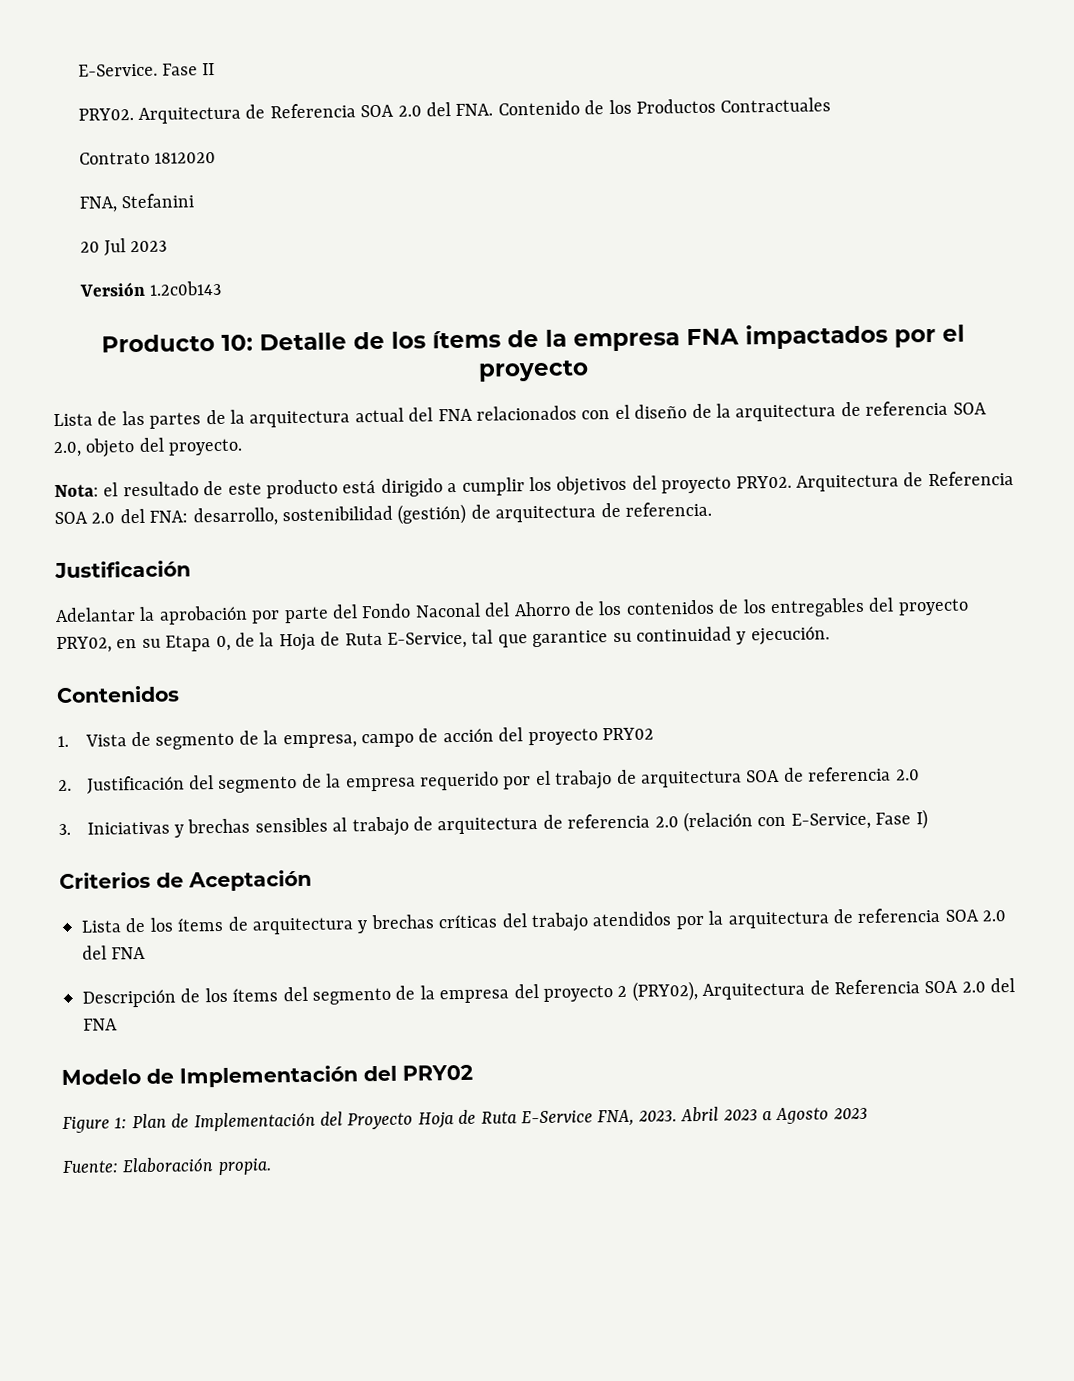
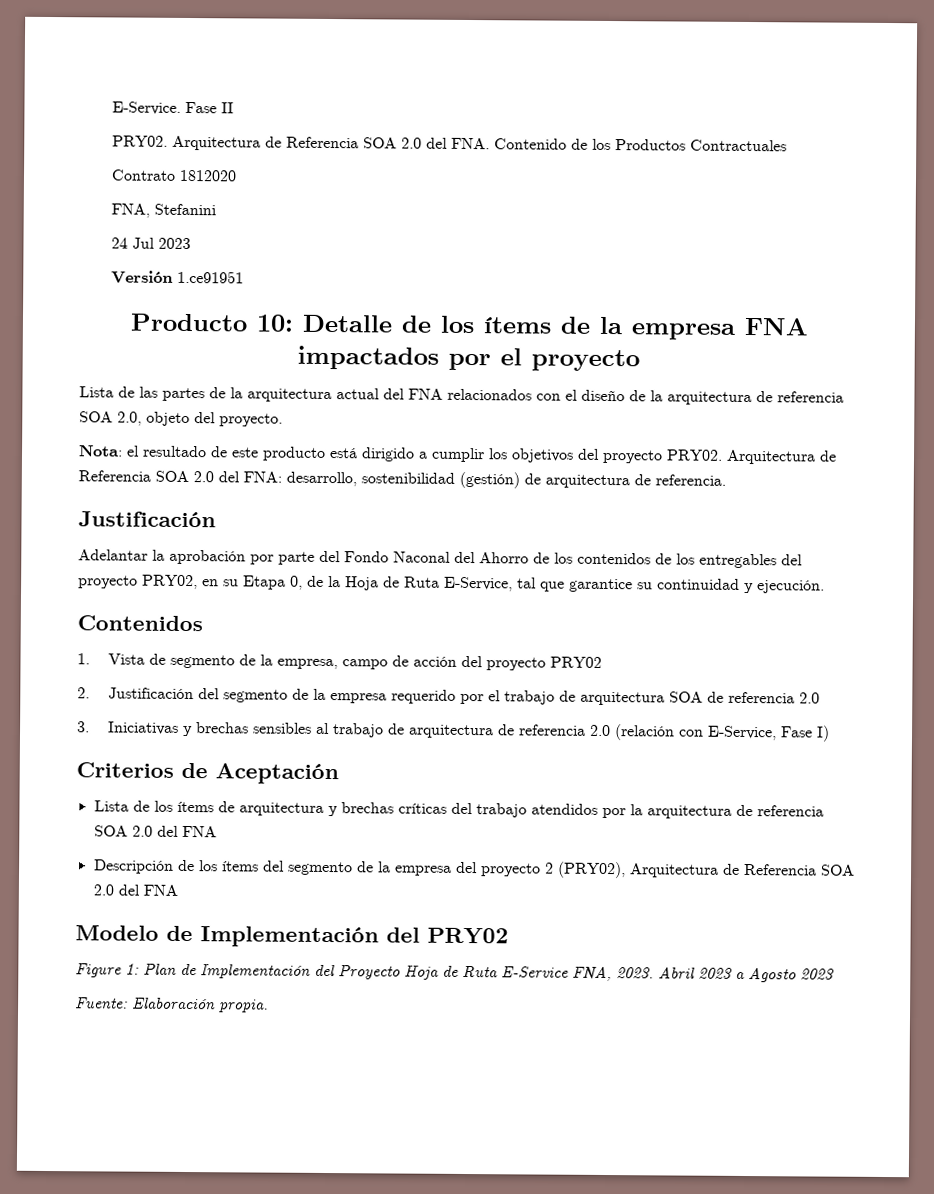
[79,241,100,253] 20 -> [111,237,129,249] 24
[148,280,222,296] 1.2c0b143 -> [177,270,245,284] 1.ce91951

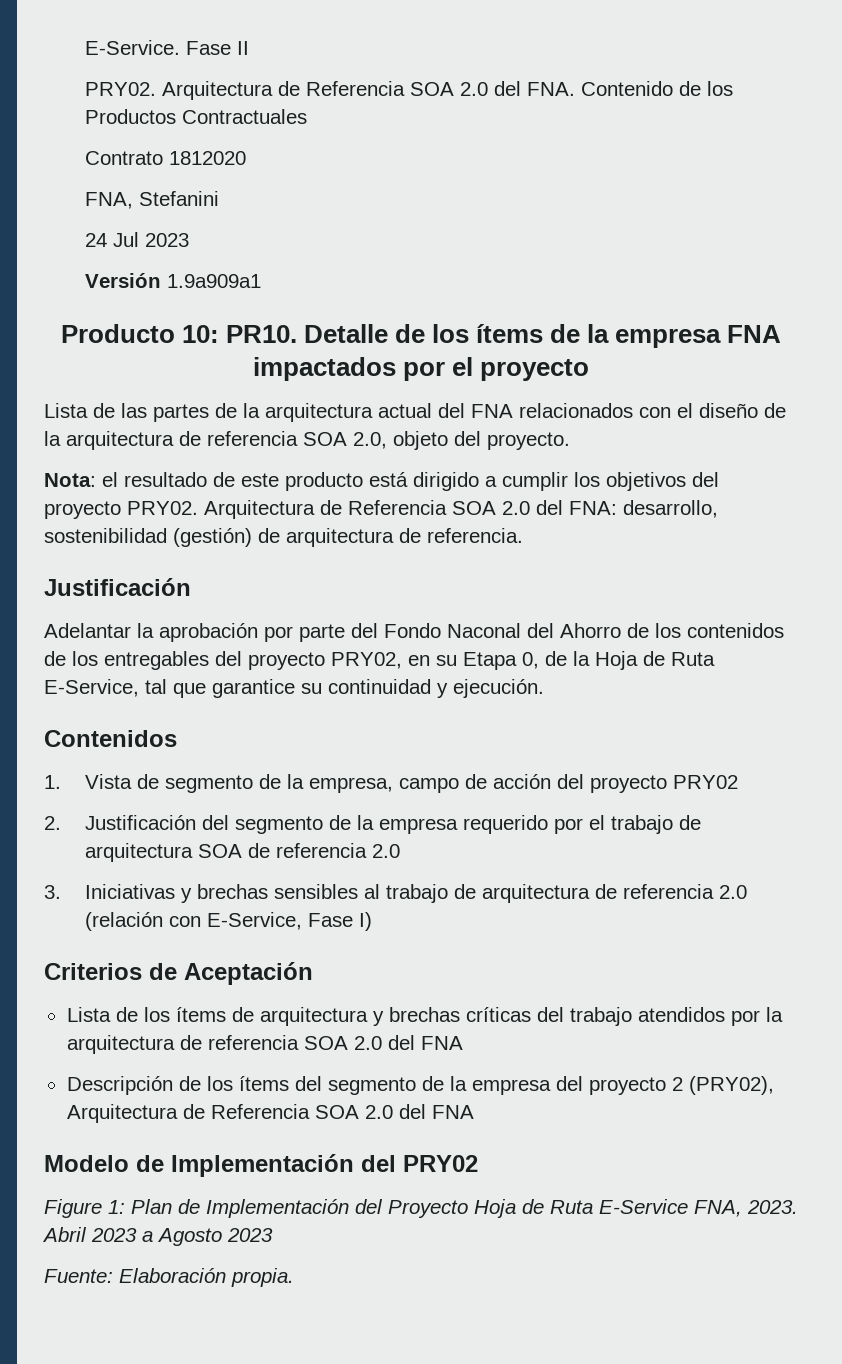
[177,270,245,284] 1.ce91951 -> [166,274,261,288] 1.9a909a1
(294, 323) none -> [225,325,297,343] PR10.

